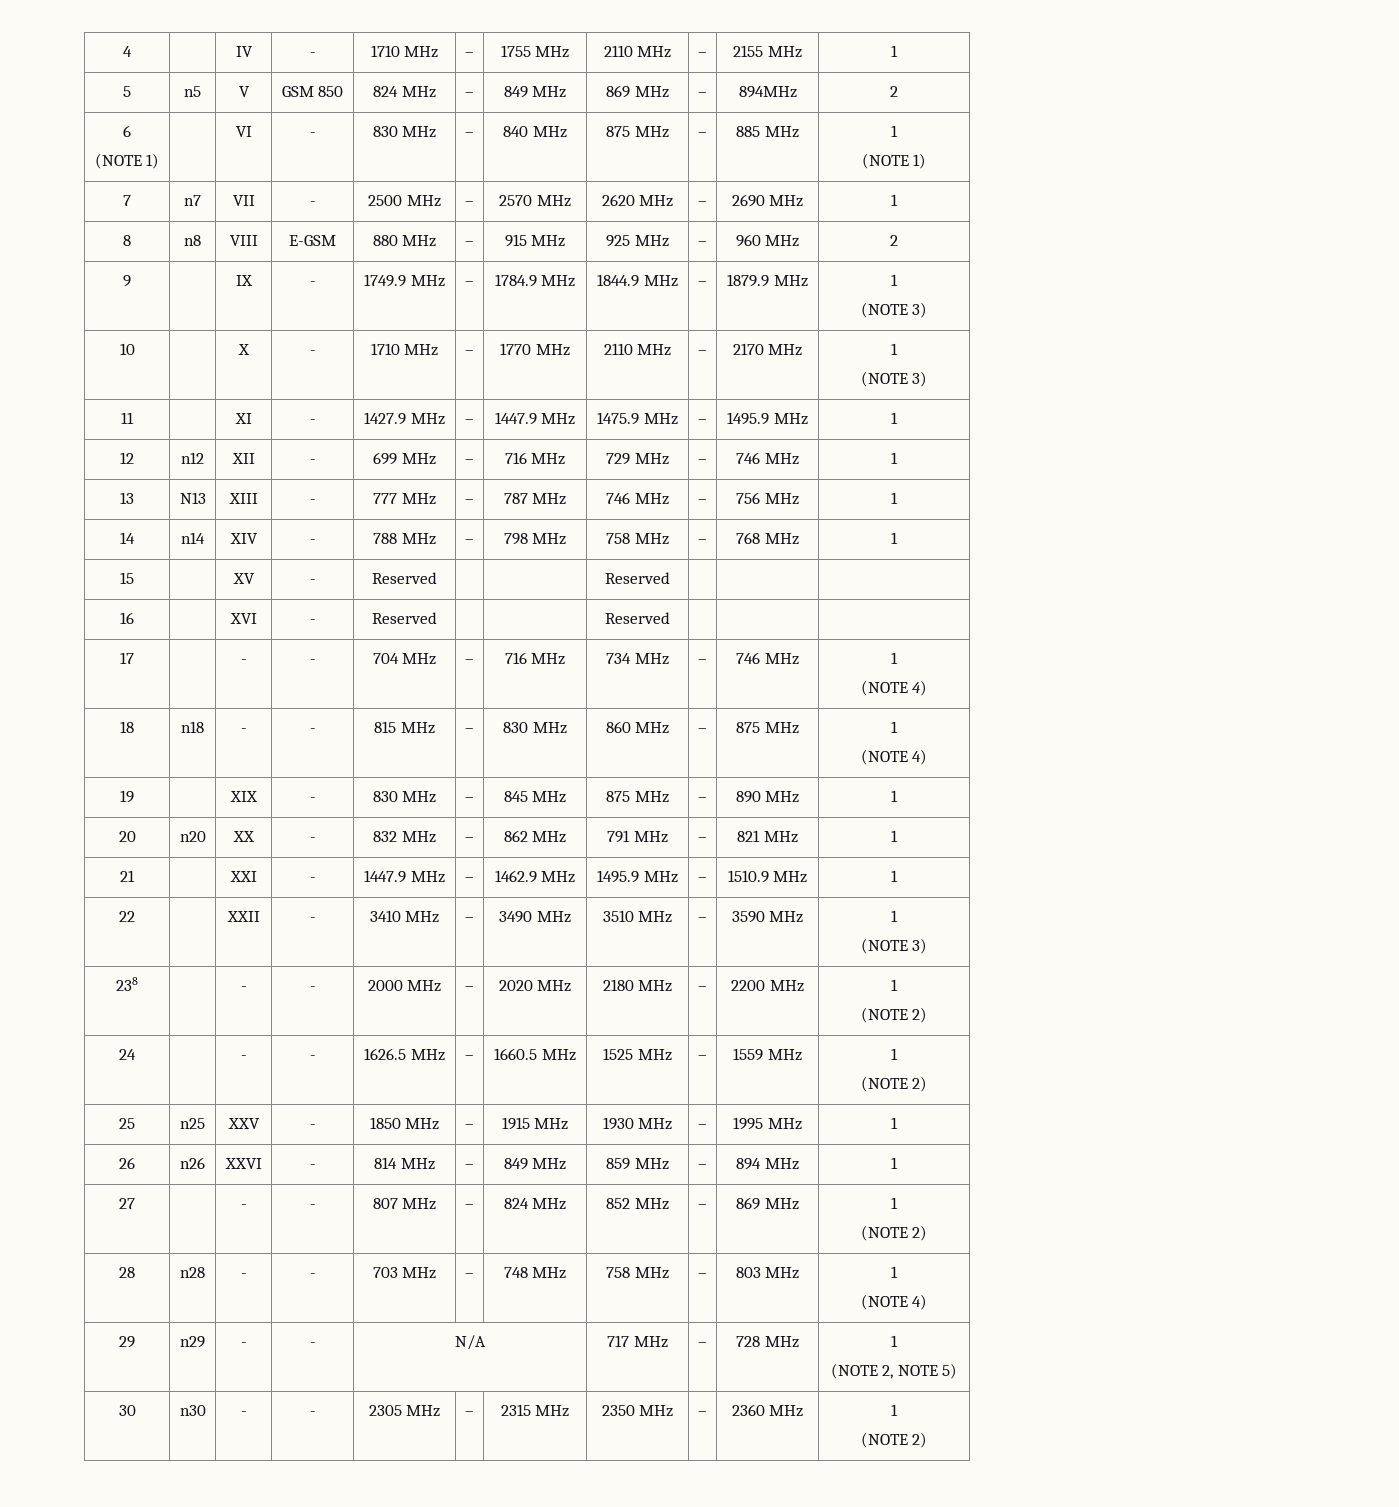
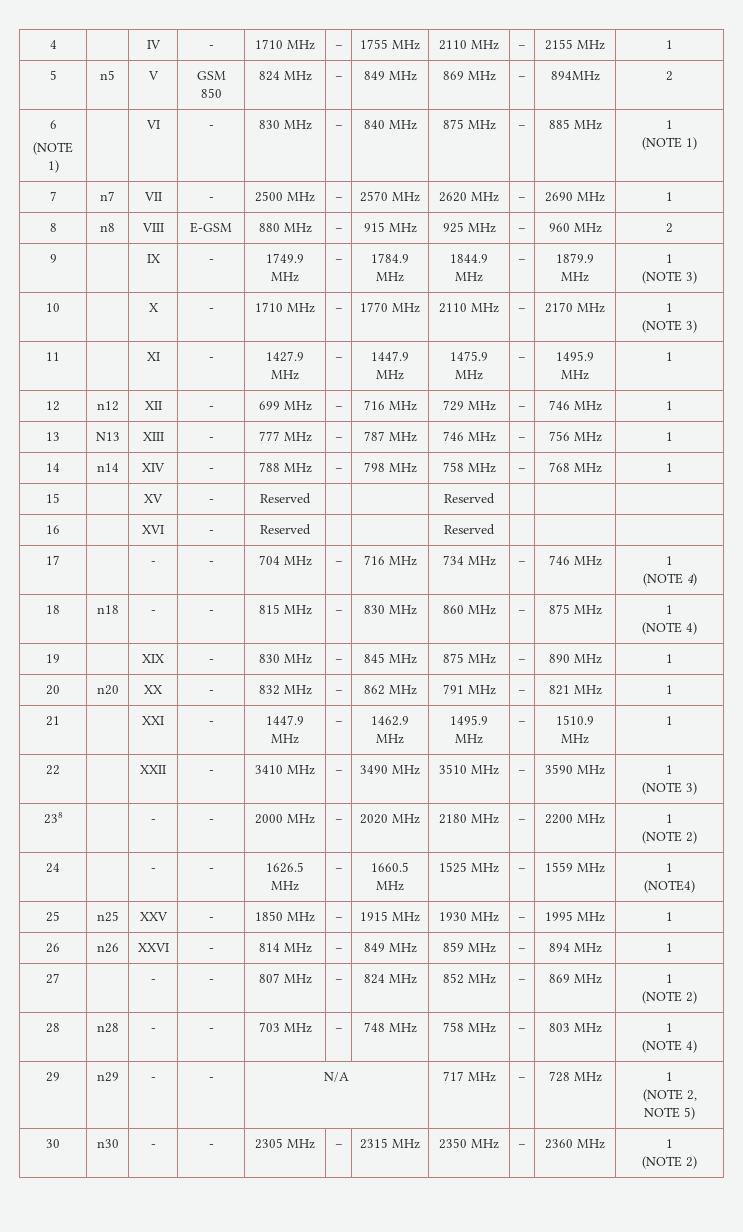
[860,1076,928,1092] (NOTE 2) -> [644,880,695,893] (NOTE4)

